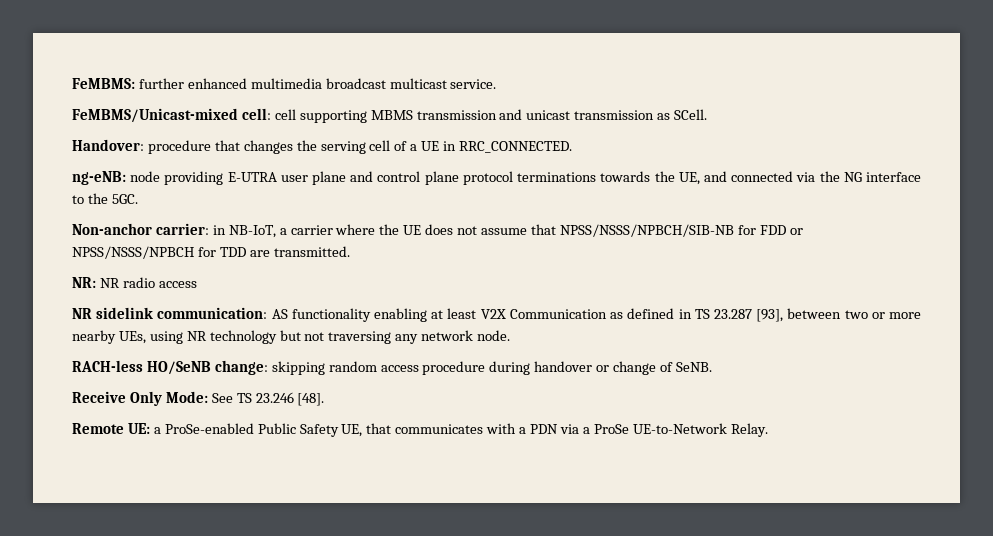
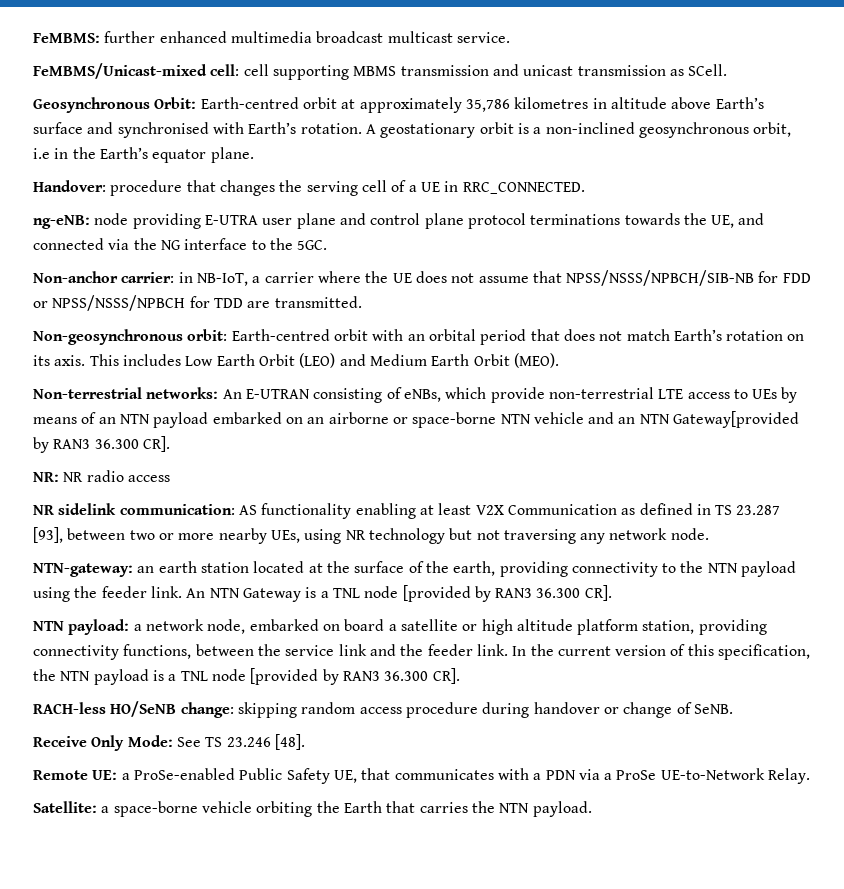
(708, 114) none -> [33,97,764,113] [33,122,792,138] [33,147,254,163] // Geosynchronous Orbit: Earth-centred orbit at approximately 35,786 kilometres in altitude above Earth’s surface and synchronised with Earth’s rotation. A geostationary orbit is a non-inclined geosynchronous orbit, i.e in the Earth’s equator plane.
(350, 251) none -> [33,329,805,345] [33,353,559,368] [33,387,798,403] [33,411,800,428] [33,436,170,453] // Non-geosynchronous orbit: Earth-centred orbit with an orbital period that does not match Earth’s rotation on its axis. This includes Low Earth Orbit (LEO) and Medium Earth Orbit (MEO). // Non-terrestrial networks: An E-UTRAN consisting of eNBs, which provide non-terrestrial LTE access to UEs by means of an NTN payload embarked on an airborne or space-borne NTN vehicle and an NTN Gateway[provided by RAN3 36.300 CR].
(511, 335) none -> [33,561,797,577] [33,585,612,602] [33,619,767,635] [33,644,811,660] [33,668,460,685] // NTN-gateway: an earth station located at the surface of the earth, providing connectivity to the NTN payload using the feeder link. An NTN Gateway is a TNL node [provided by RAN3 36.300 CR]. // NTN payload: a network node, embarked on board a satellite or high altitude platform station, providing connectivity functions, between the service link and the feeder link. In the current version of this specification, the NTN payload is a TNL node [provided by RAN3 36.300 CR].
(768, 430) none -> [33,801,592,817] // Satellite: a space-borne vehicle orbiting the Earth that carries the NTN payload.

